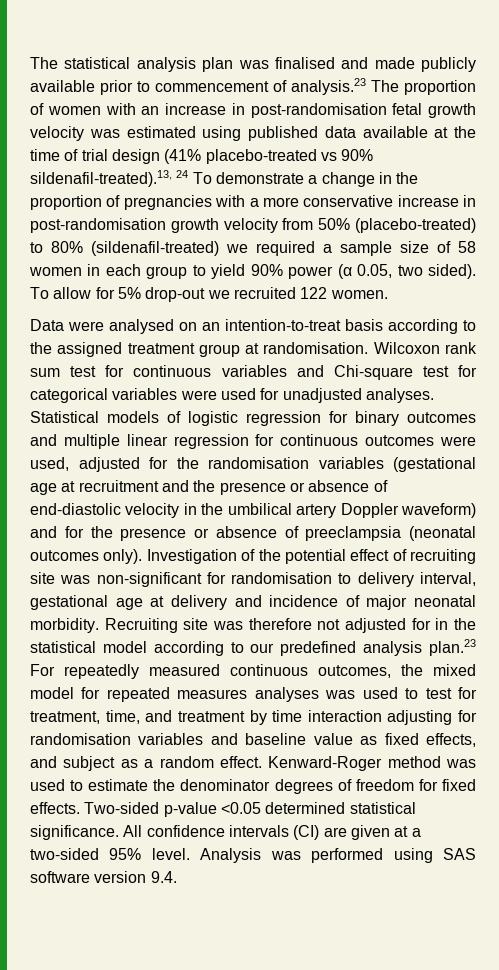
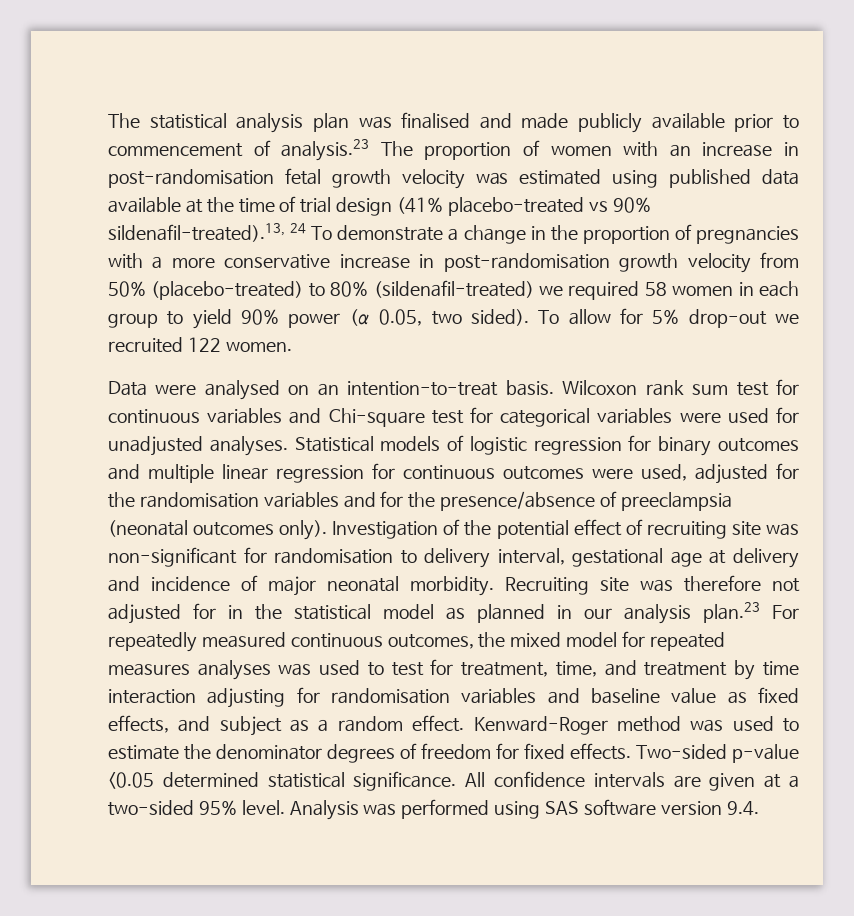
[323,241,451,256] a sample size of -> (640, 290) none
[345,319,476,334] [30,342,369,357] basis according to the assigned treatment group at randomisation. -> [505,380,554,396] basis.
[393,457,476,472] [30,480,388,495] [30,503,476,518] [30,526,277,541] (gestational age at recruitment and the presence or absence of end-diastolic velocity in the umbilical artery Doppler waveform) and for the presence or absence -> [343,491,596,511] and for the presence/absence
[153,641,357,656] according to our predefined -> [446,604,613,623] as planned in our
[293,825,320,840] (CI) -> (665, 780) none

